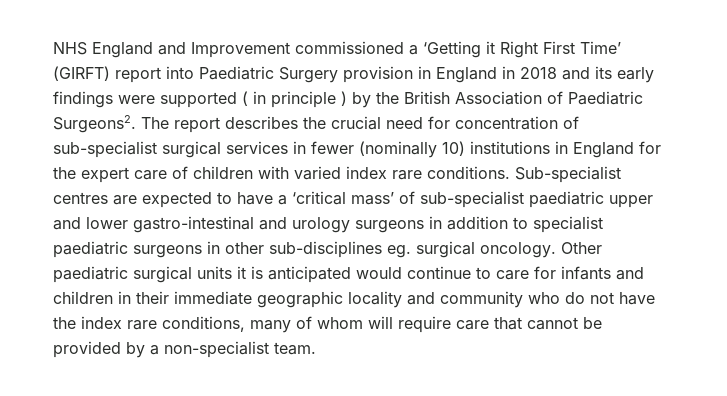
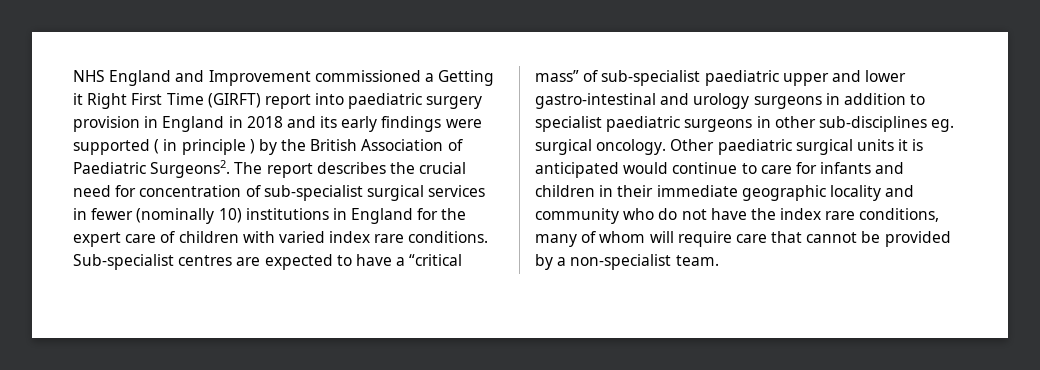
[423,41,481,58] ‘Getting -> [438,70,495,86] Getting
[580,41,621,54] Time’ -> [166,93,204,105] Time
[199,66,338,83] Paediatric Surgery -> [348,93,483,109] paediatric surgery
[292,191,394,205] ‘critical mass’ -> [409,254,463,266] [535,70,579,82] “critical mass”

